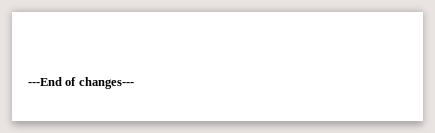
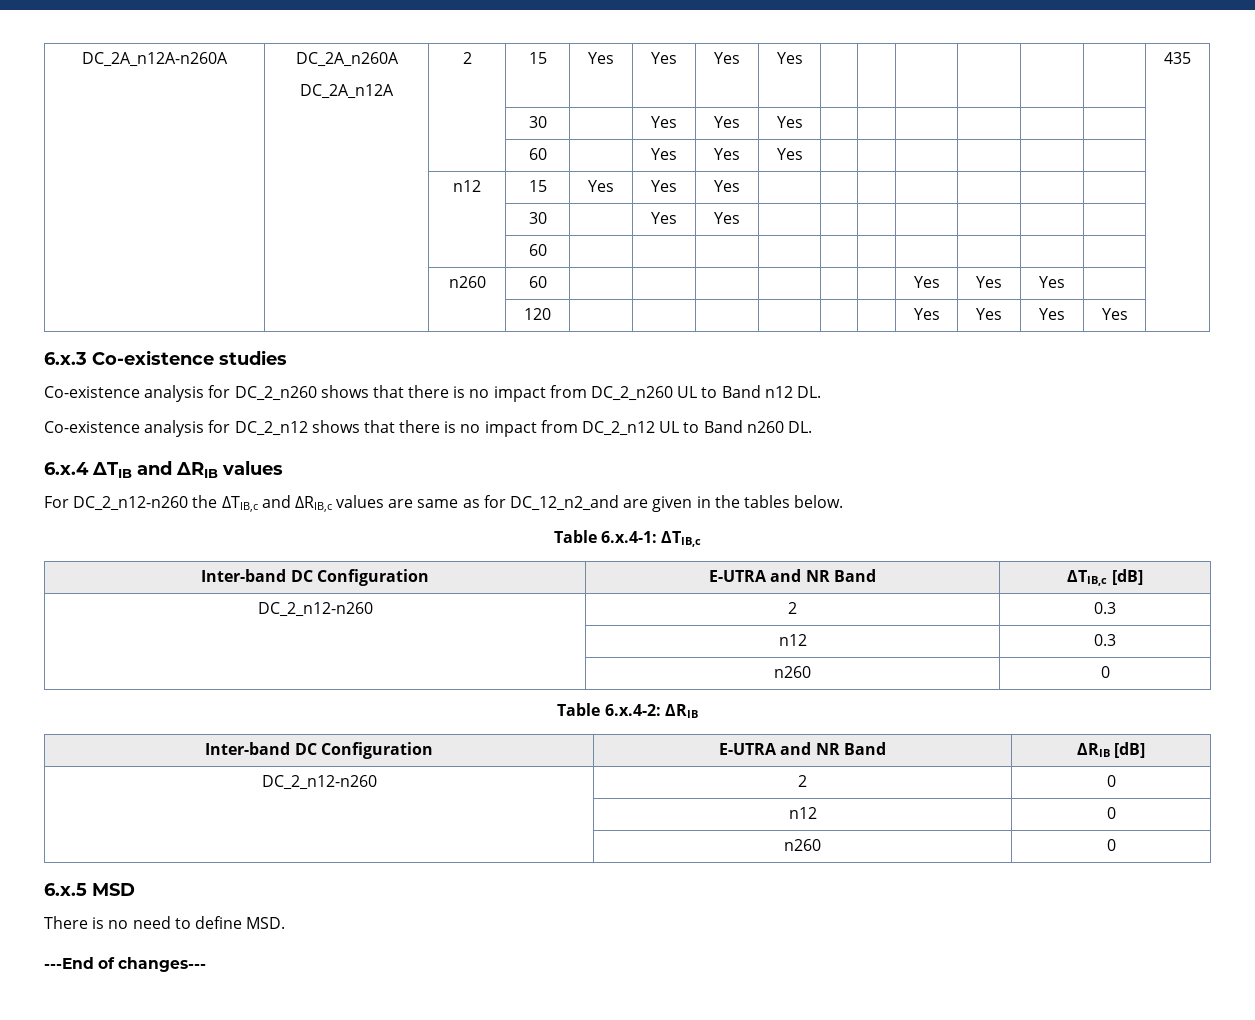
(28, 81) none -> [82,52,228,67] [295,52,399,67] [300,84,394,99] [462,52,472,64] [528,52,547,64] [588,52,614,64] [651,52,677,64] [714,52,740,64] [776,52,803,64] [1164,52,1191,64] [528,116,547,128] [651,116,677,128] [714,116,740,128] [776,116,803,128] [528,148,547,160] [651,148,677,160] [714,148,740,160] [776,148,803,160] [453,180,481,192] [528,180,547,192] [588,180,614,192] [651,180,677,192] [714,180,740,192] [528,212,547,224] [651,212,677,224] [714,212,740,224] [528,244,547,256] [448,276,486,288] [528,276,547,288] [913,276,940,288] [976,276,1002,288] [1039,276,1065,288] [524,308,551,320] [913,308,940,320] [976,308,1002,320] [1039,308,1065,320] [1101,308,1128,320] [44,350,287,365] [44,385,821,402] [44,420,812,437] [44,461,283,478] [44,495,844,512] [553,530,702,547] [201,569,429,586] [709,569,876,582] [1067,569,1143,586] [257,602,373,617] [787,602,797,614] [1094,602,1116,614] [778,634,807,646] [1094,634,1116,646] [773,666,811,678] [1100,666,1110,678] [557,703,698,718] [205,742,433,759] [719,742,886,755] [1076,742,1146,758] [261,775,377,790] [797,775,807,787] [1106,775,1116,787] [788,807,817,819] [1106,807,1116,819] [783,839,821,851] [1106,839,1116,851] [44,883,135,896] [44,916,286,929] DC_2A_n12A-n260A | DC_2A_n260A // DC_2A_n12A | 2 | 15 | Yes | Yes | Yes | Yes | | | | | | | 435 // | | | 30 | | Yes | Yes | Yes | | | | | | | // | | | 60 | | Yes | Yes | Yes | | | | | | | // | | n12 | 15 | Yes | Yes | Yes | | | | | | | | // | | | 30 | | Yes | Yes | | | | | | | | // | | | 60 | | | | | | | | | | | // | | n260 | 60 | | | | | | | Yes | Yes | Yes | | // | | | 120 | | | | | | | Yes | Yes | Yes | Yes | // 6.x.3 Co-existence studies // Co-existence analysis for DC_2_n260 shows that there is no impact from DC_2_n260 UL to Band n12 DL. // Co-existence analysis for DC_2_n12 shows that there is no impact from DC_2_n12 UL to Band n260 DL. // 6.x.4 ∆TIB and ∆RIB values // For DC_2_n12-n260 the ΔTIB,c and ΔRIB,c values are same as for DC_12_n2_and are given in the tables below. // Table 6.x.4-1: ΔTIB,c // Inter-band DC Configuration | E-UTRA and NR Band | ΔTIB,c [dB] // DC_2_n12-n260 | 2 | 0.3 // | n12 | 0.3 // | n260 | 0 // Table 6.x.4-2: ΔRIB // Inter-band DC Configuration | E-UTRA and NR Band | ΔRIB [dB] // DC_2_n12-n260 | 2 | 0 // | n12 | 0 // | n260 | 0 // 6.x.5 MSD // There is no need to define MSD. //

